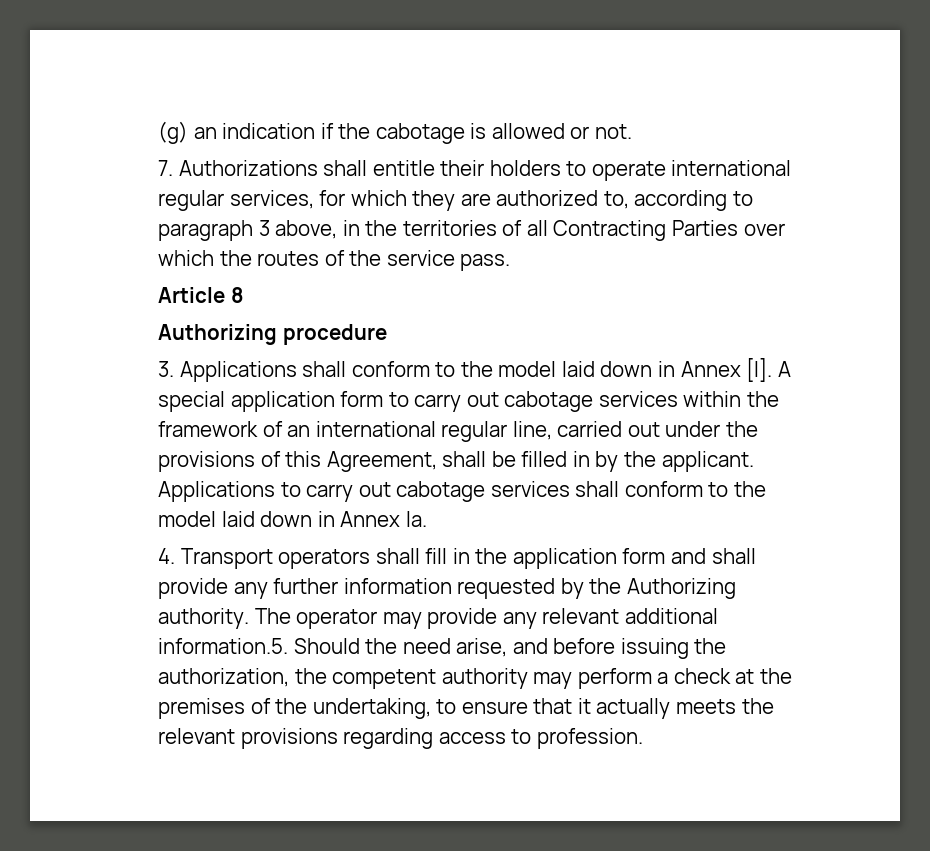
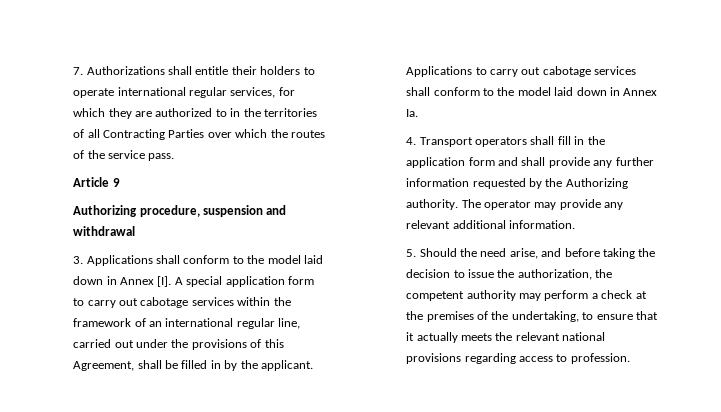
[158,121,632,144] (g) an indication if the cabotage is allowed or not. // -> (73, 71) none
[603,190,753,211] [158,220,338,241] to, according to paragraph 3 above, -> [215,109,227,117] to
[230,287,244,303] [158,324,387,345] 8 // Authorizing procedure -> [112,178,120,187] [73,205,287,217] [73,226,136,236] 9 // Authorizing procedure, suspension and withdrawal
[158,638,289,654] information.5. -> [509,220,576,229] [406,249,417,257] information. // 5.
[620,638,689,659] issuing -> [602,248,656,259] [406,269,495,278] taking the decision to issue
(236, 736) none -> [562,332,606,341] national

